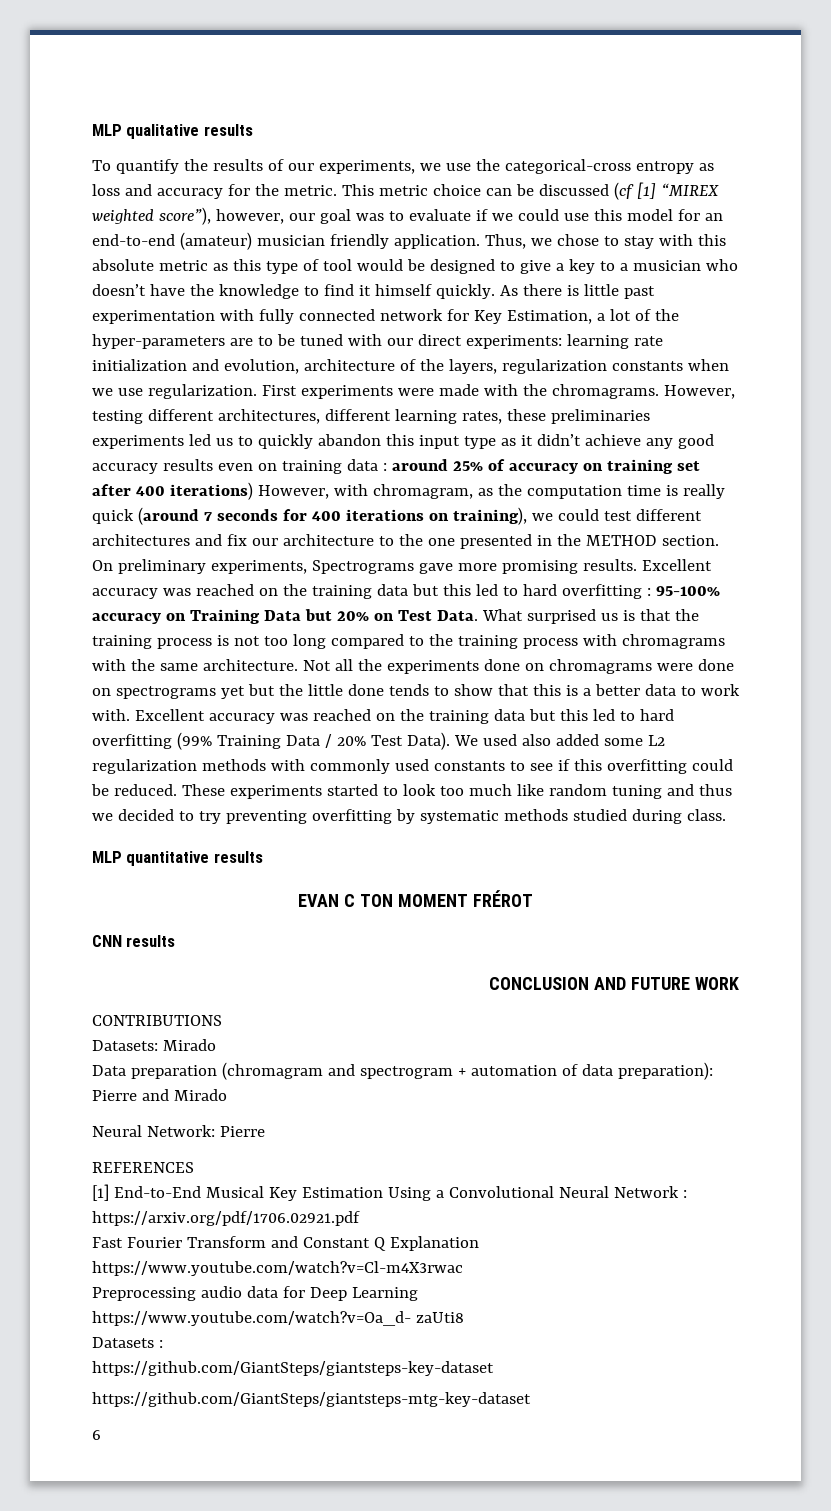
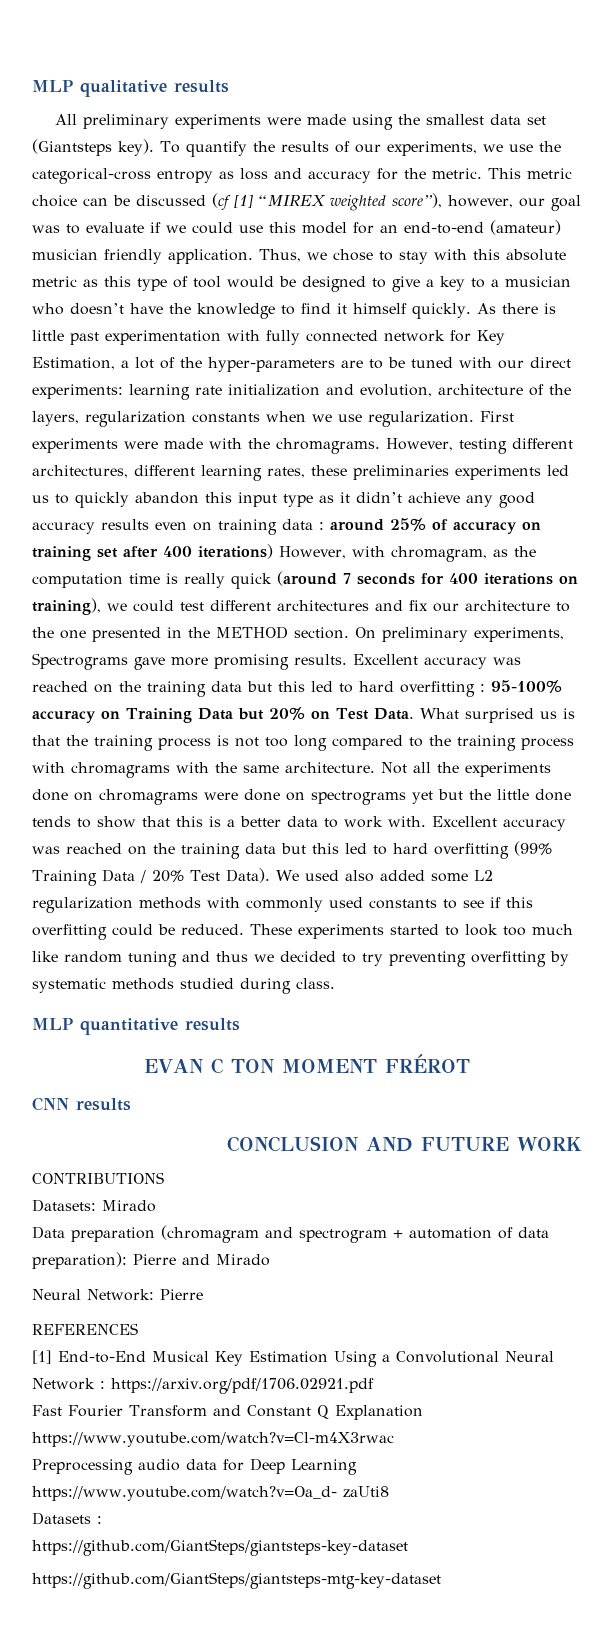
(253, 130) none -> [54,114,546,130] [32,139,154,156] All preliminary experiments were made using the smallest data set (Giantsteps key).
[92,1430,101,1440] // 6 -> (441, 1580) none

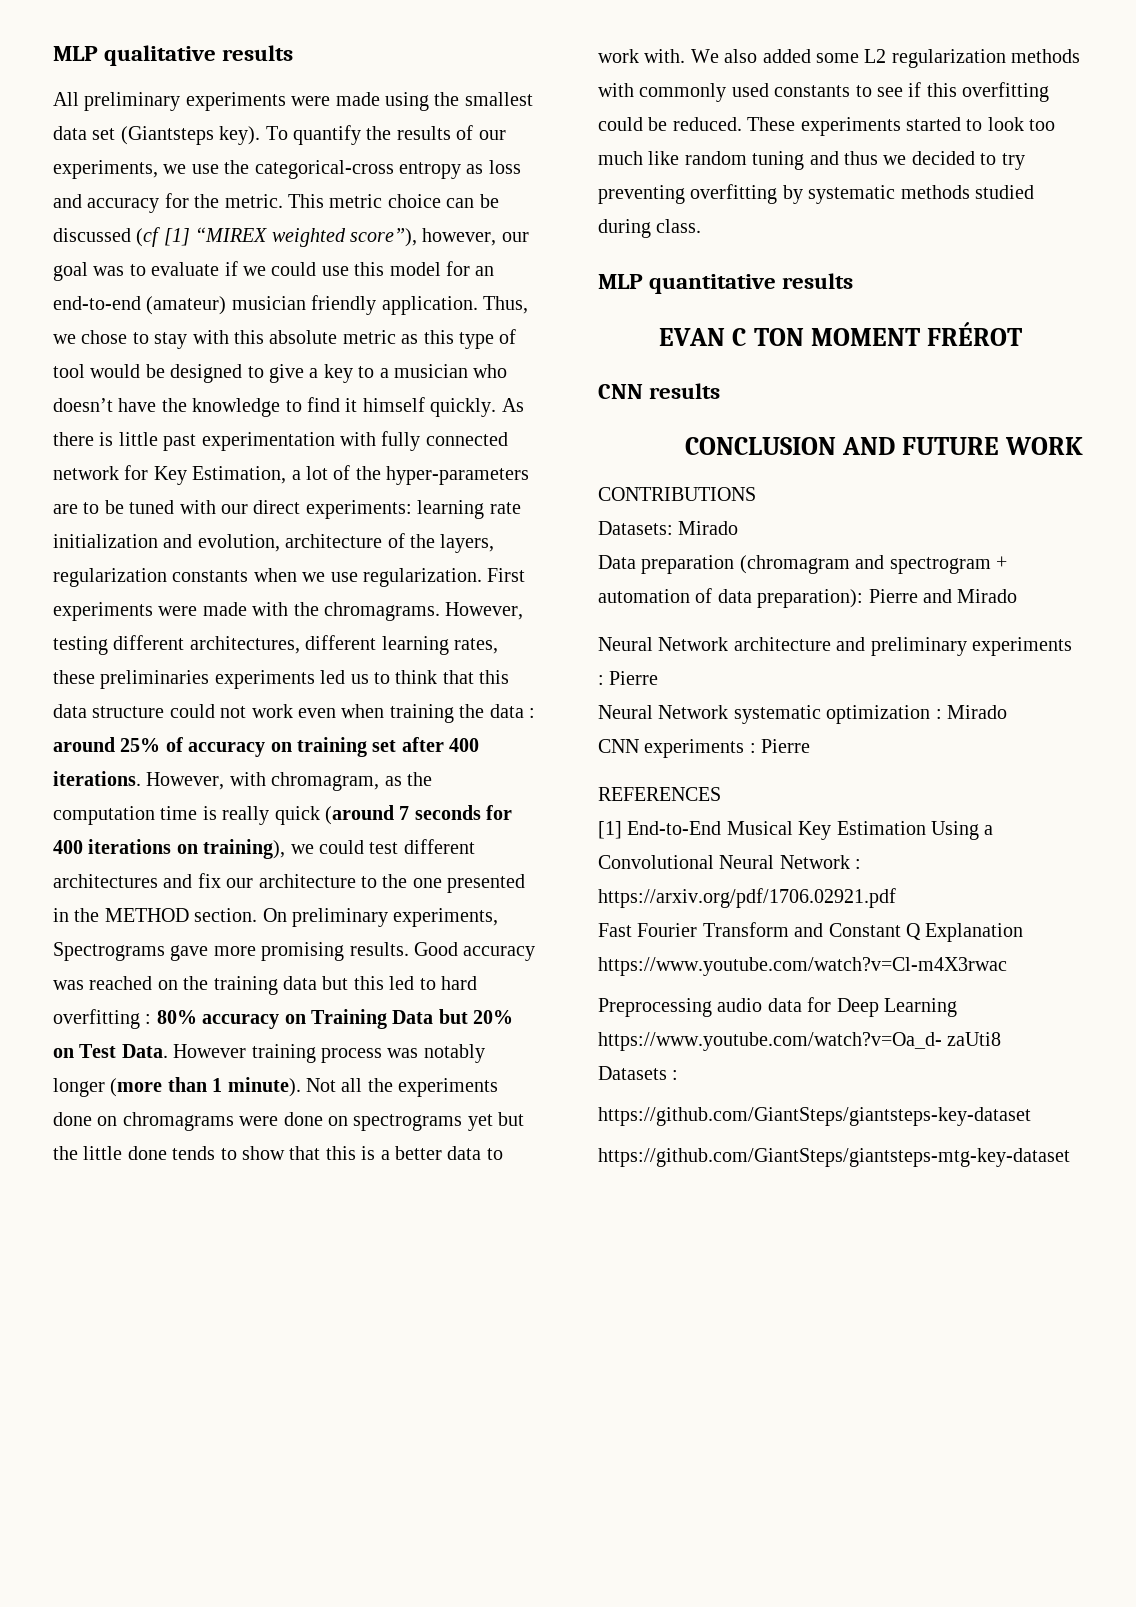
[75,492,535,508] [32,519,277,535] quickly abandon this input type as it didn’t achieve any good accuracy results even on training -> [395,670,510,684] [53,704,485,723] think that this data structure could not work even when training the
[198,544,273,559] iterations) -> [53,771,141,786] iterations.
[353,654,418,665] Excellent -> [414,942,458,956] Good
[491,680,562,693] 95-100% -> [156,1010,197,1024] 80%
[419,708,575,723] [32,735,574,751] [32,762,375,778] What surprised us is that the training process is not too long compared to the training process with chromagrams with the same architecture. -> [173,1044,485,1063] [53,1077,301,1097] However training process was notably longer (more than 1 minute).
[432,816,566,831] [32,841,552,859] [32,868,339,886] Excellent accuracy was reached on the training data but this led to hard overfitting (99% Training Data / 20% Test Data). We used -> [690,49,719,63] We
[87,1289,154,1301] Network: -> [658,637,1072,656] [598,671,659,685] [598,705,1007,724] [598,739,756,758] Network architecture and preliminary experiments : Pierre // Neural Network systematic optimization : Mirado // CNN experiments :

